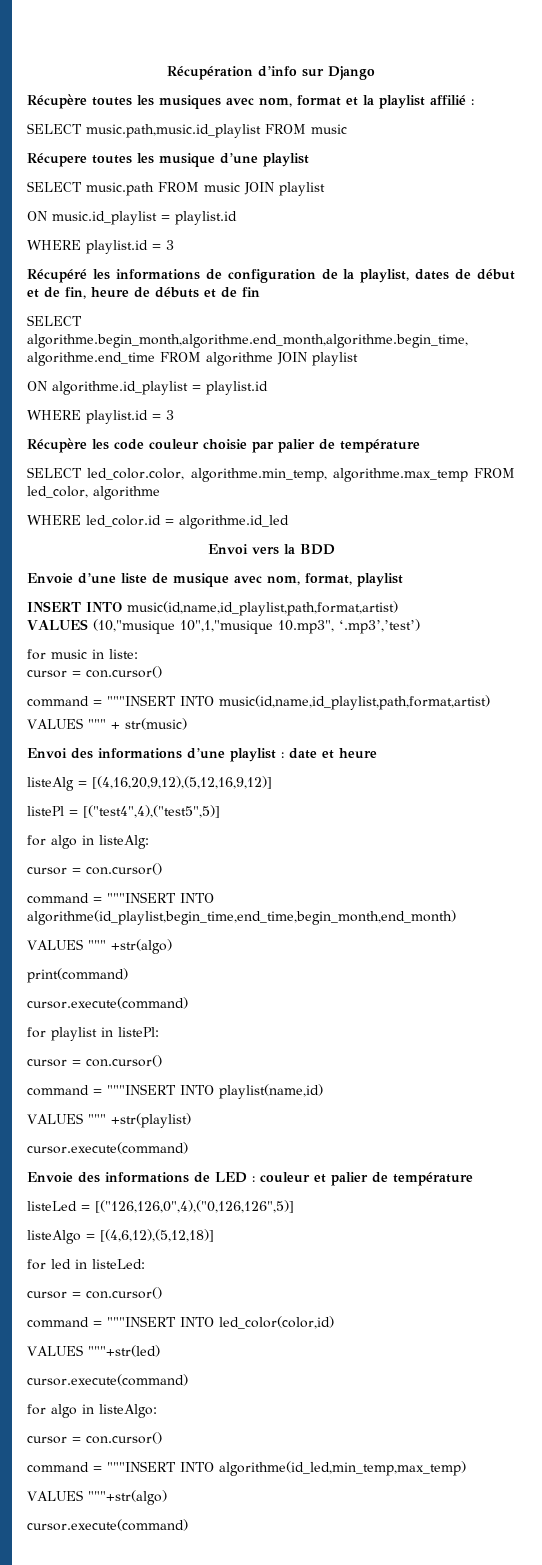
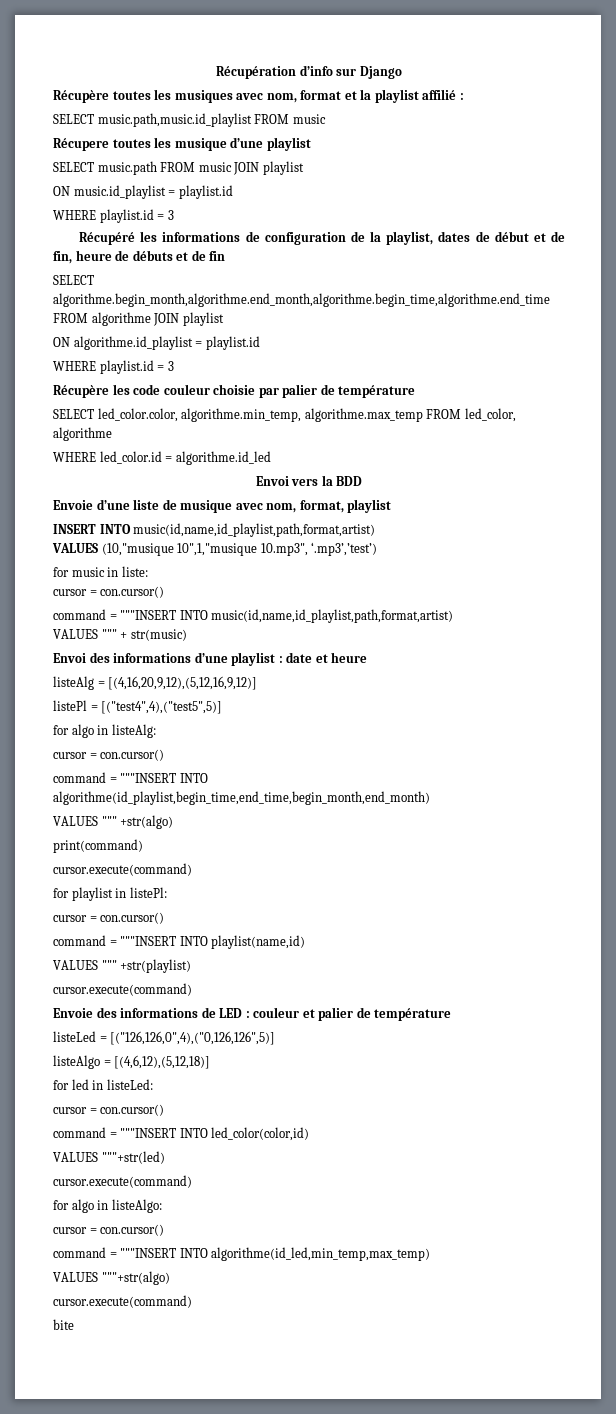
(188, 1525) none -> [53,1319,74,1330] // bite

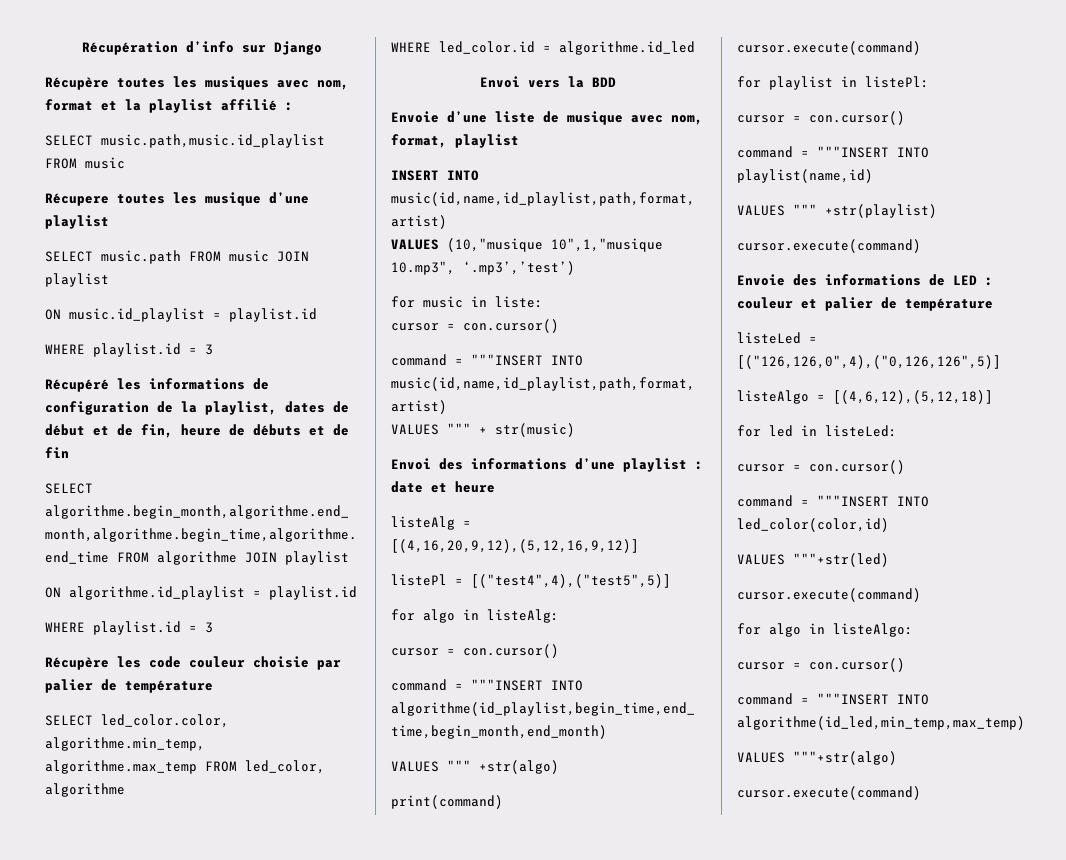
[53,1319,74,1330] // bite -> (921, 793) none

